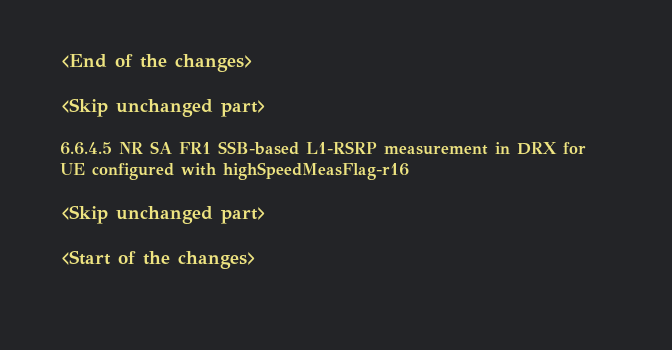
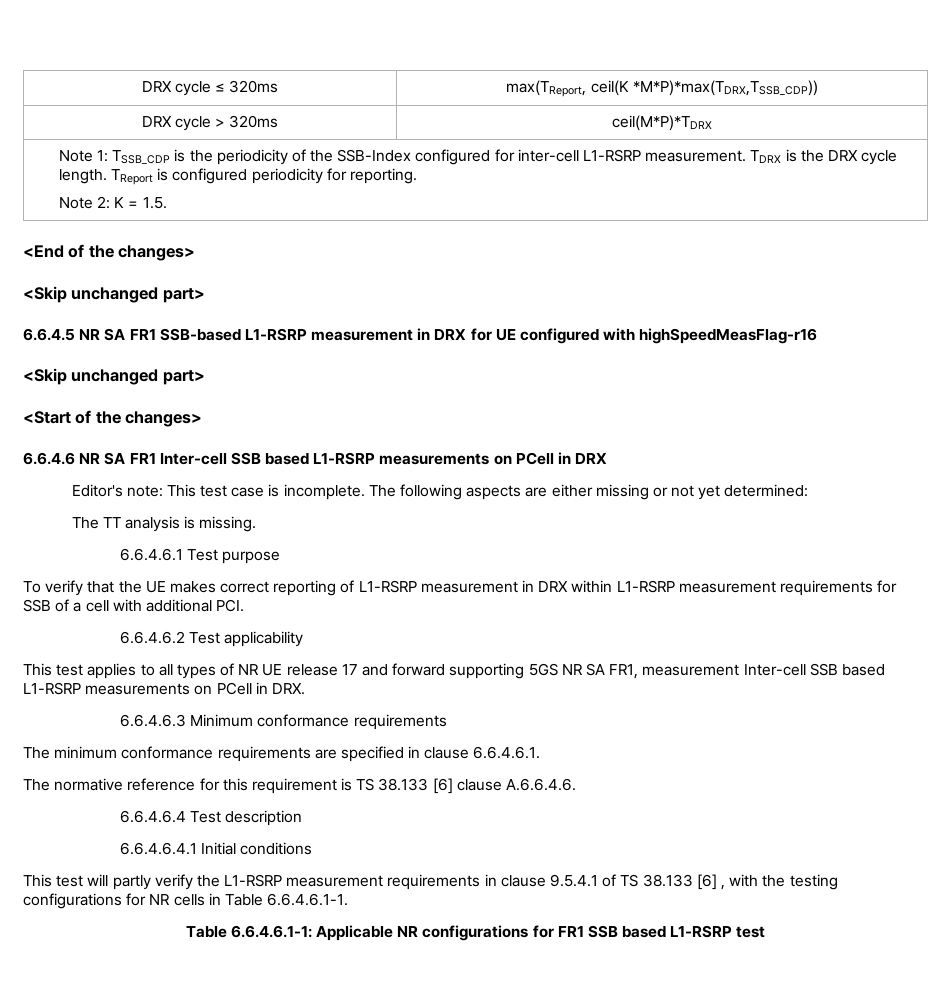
(60, 61) none -> [141,80,279,96] [506,80,818,97] [141,115,279,131] [612,115,712,131] [58,149,898,165] [58,168,417,185] [58,196,167,209] DRX cycle ≤ 320ms | max(TReport, ceil(K *M*P)*max(TDRX,TSSB_CDP)) // DRX cycle > 320ms | ceil(M*P)*TDRX // Note 1: TSSB_CDP is the periodicity of the SSB-Index configured for inter-cell L1-RSRP measurement. TDRX is the DRX cycle length. TReport is configured periodicity for reporting. // Note 2: K = 1.5. //
(256, 260) none -> [23,452,608,465] [71,484,809,500] [71,516,257,532] [120,548,281,564] [23,580,898,596] [23,599,245,612] [120,631,304,647] [23,663,885,679] [23,682,305,695] [120,714,447,730] [23,746,541,762] [23,778,577,794] [120,810,303,826] [120,842,313,855] [23,874,838,890] [23,893,349,909] [185,925,766,941] // 6.6.4.6 NR SA FR1 Inter-cell SSB based L1-RSRP measurements on PCell in DRX // Editor's note: This test case is incomplete. The following aspects are either missing or not yet determined: // The TT analysis is missing. // 6.6.4.6.1 Test purpose // To verify that the UE makes correct reporting of L1-RSRP measurement in DRX within L1-RSRP measurement requirements for SSB of a cell with additional PCI. // 6.6.4.6.2 Test applicability // This test applies to all types of NR UE release 17 and forward supporting 5GS NR SA FR1, measurement Inter-cell SSB based L1-RSRP measurements on PCell in DRX. // 6.6.4.6.3 Minimum conformance requirements // The minimum conformance requirements are specified in clause 6.6.4.6.1. // The normative reference for this requirement is TS 38.133 [6] clause A.6.6.4.6. // 6.6.4.6.4 Test description // 6.6.4.6.4.1 Initial conditions // This test will partly verify the L1-RSRP measurement requirements in clause 9.5.4.1 of TS 38.133 [6] , with the testing configurations for NR cells in Table 6.6.4.6.1-1. // Table 6.6.4.6.1-1: Applicable NR configurations for FR1 SSB based L1-RSRP test

